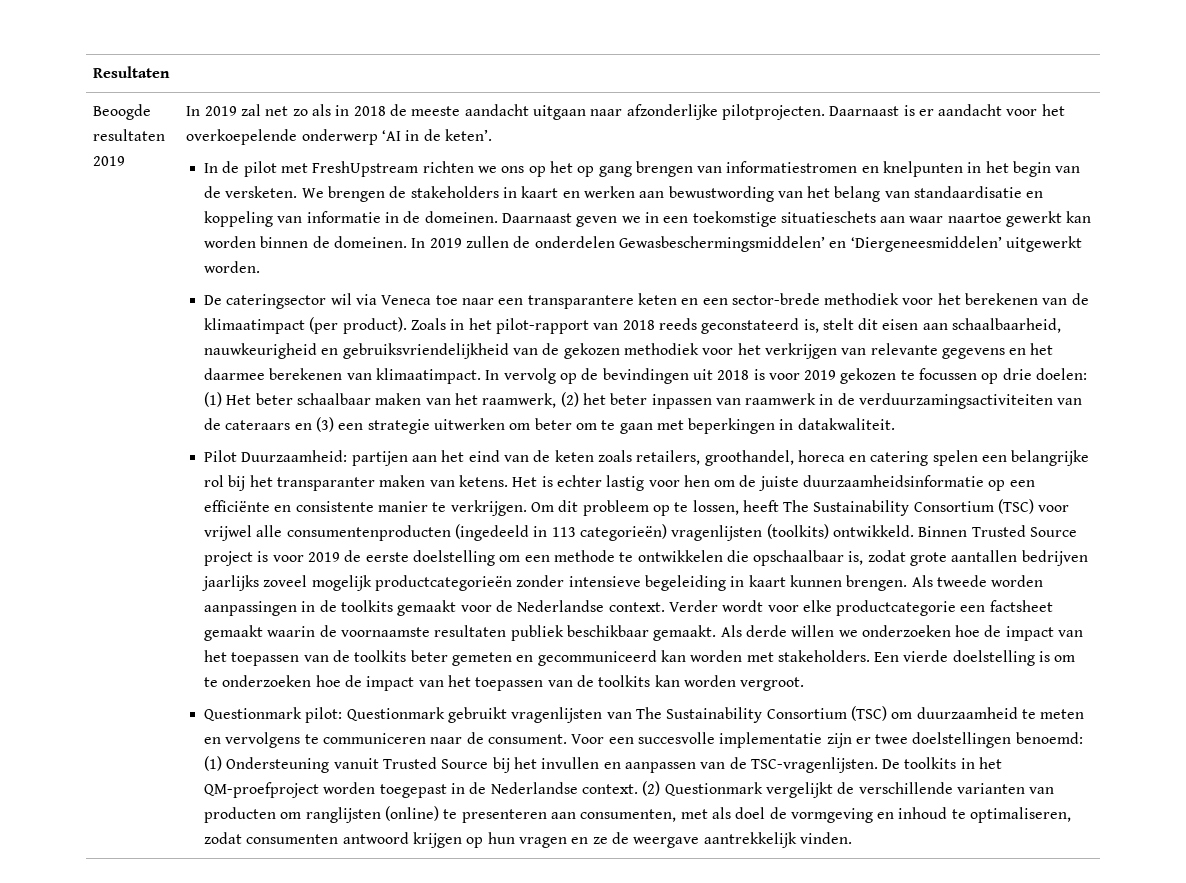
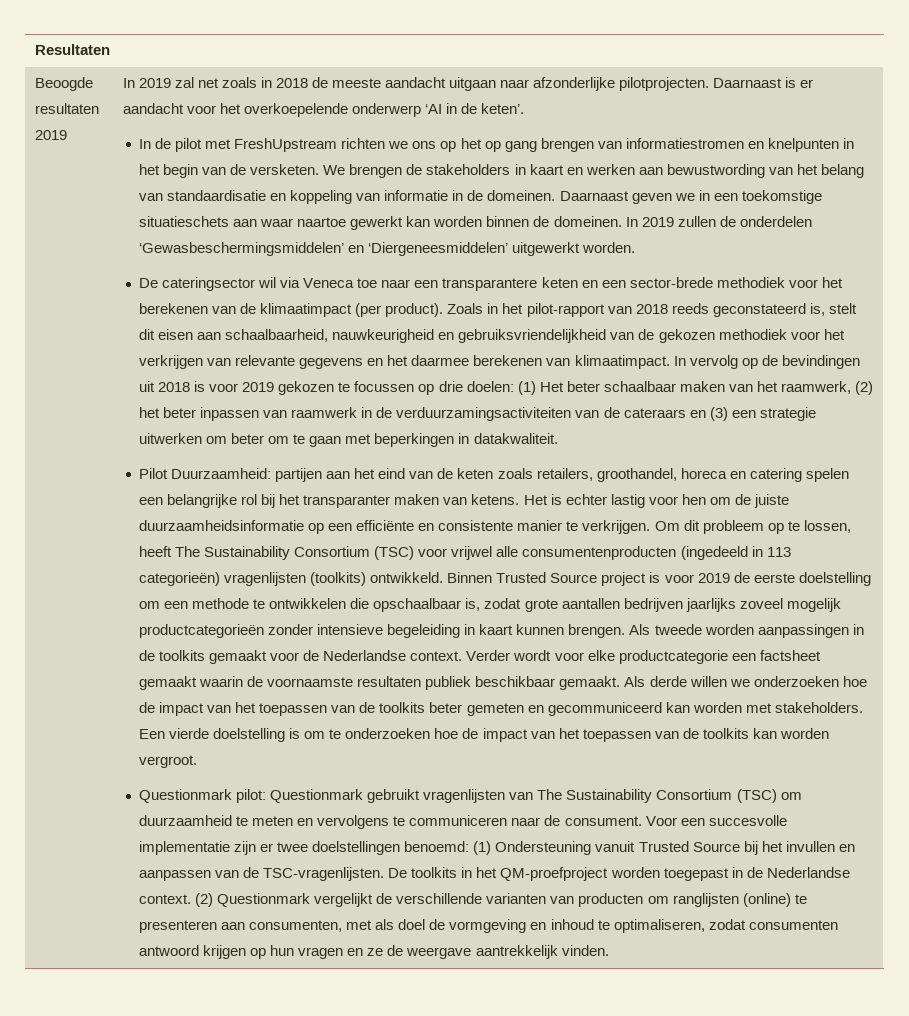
[292,104,331,116] zo als -> [221,77,257,88] zoals
[618,236,825,252] Gewasbeschermingsmiddelen’ -> [139,242,345,256] ‘Gewasbeschermingsmiddelen’

